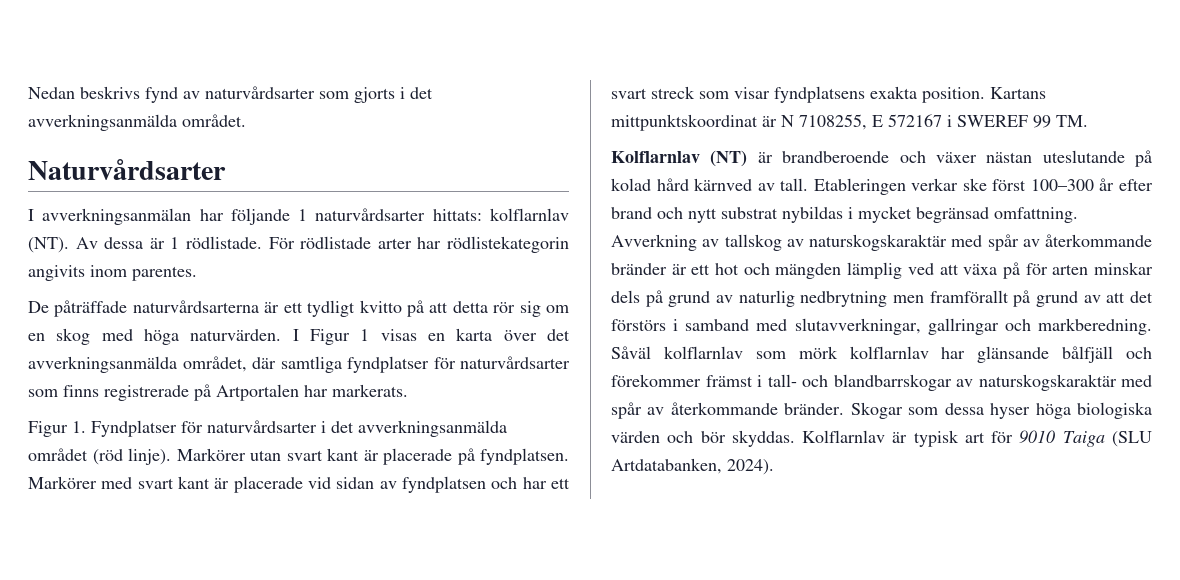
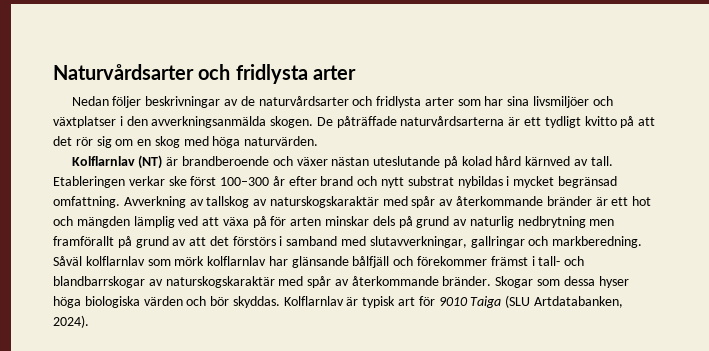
[28,86,433,103] [28,114,246,131] [28,159,226,180] [28,208,569,225] [28,236,569,253] [28,265,197,281] Nedan beskrivs fynd av naturvårdsarter som gjorts i det avverkningsanmälda området. // Naturvårdsarter // I avverkningsanmälan har följande 1 naturvårdsarter hittats: kolflarnlav (NT). Av dessa är 1 rödlistade. För rödlistade arter har rödlistekategorin angivits inom parentes. // -> [53,64,356,84] [71,96,613,108] [53,116,314,128] Naturvårdsarter och fridlysta arter // Nedan följer beskrivningar av de naturvårdsarter och fridlysta arter som har sina livsmiljöer och växtplatser i den avverkningsanmälda skogen.
[452,301,488,313] detta -> [53,136,72,146] det
[292,328,570,345] [28,356,570,373] [28,384,408,401] [28,420,507,437] [28,448,569,465] [28,476,570,493] [611,86,1046,103] [611,114,1088,131] I Figur 1 visas en karta över det avverkningsanmälda området, där samtliga fyndplatser för naturvårdsarter som finns registrerade på Artportalen har markerats. // Figur 1. Fyndplatser för naturvårdsarter i det avverkningsanmälda området (röd linje). Markörer utan svart kant är placerade på fyndplatsen. Markörer med svart kant är placerade vid sidan av fyndplatsen och har ett svart streck som visar fyndplatsens exakta position. Kartans mittpunktskoordinat är N 7108255, E 572167 i SWEREF 99 TM. -> (319, 141) none

